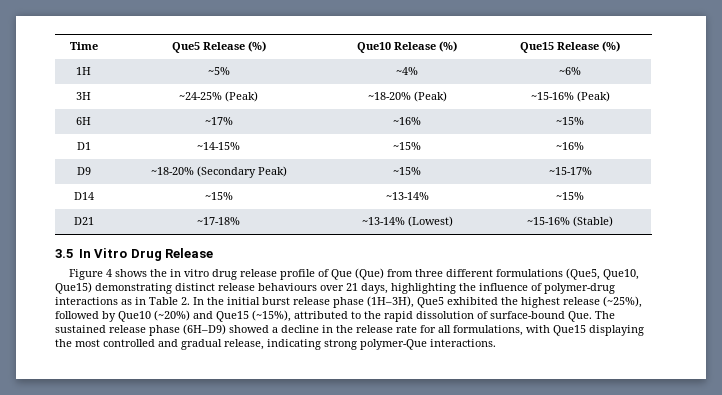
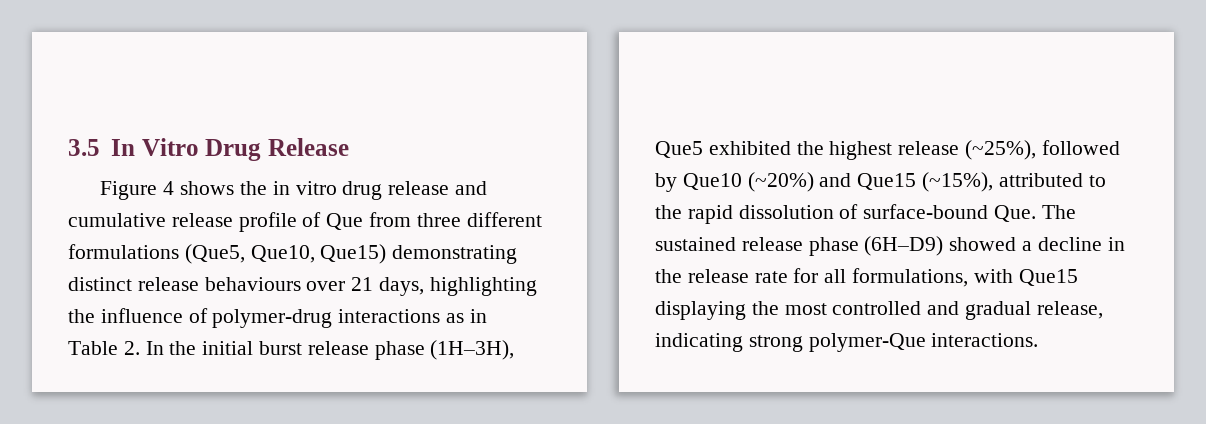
[69,42,98,50] [171,41,266,53] [357,41,457,53] [520,41,620,53] [76,67,91,75] [207,67,230,75] [396,67,418,75] [559,67,581,75] [76,92,91,100] [179,91,258,102] [367,91,447,102] [530,91,610,102] [76,117,91,125] [204,117,233,125] [393,117,421,125] [556,117,584,125] [76,142,91,150] [197,142,240,150] [393,142,421,150] [556,142,584,150] [76,167,91,175] [150,166,287,178] [393,167,421,175] [548,167,592,175] [73,192,94,200] [204,192,233,200] [385,192,429,200] [556,192,584,200] [73,217,94,225] [197,217,240,225] [361,216,453,227] [527,216,613,227] Time | Que5 Release (%) | Que10 Release (%) | Que15 Release (%) // 1H | ~5% | ~4% | ~6% // 3H | ~24-25% (Peak) | ~18-20% (Peak) | ~15-16% (Peak) // 6H | ~17% | ~16% | ~15% // D1 | ~14-15% | ~15% | ~16% // D9 | ~18-20% (Secondary Peak) | ~15% | ~15-17% // D14 | ~15% | ~13-14% | ~15% // D21 | ~17-18% | ~13-14% (Lowest) | ~15-16% (Stable) // -> (68, 147) none
(278, 273) none -> [454,181,487,195] [68,213,233,227] and cumulative release
[355,268,385,280] (Que) -> (364, 221) none

